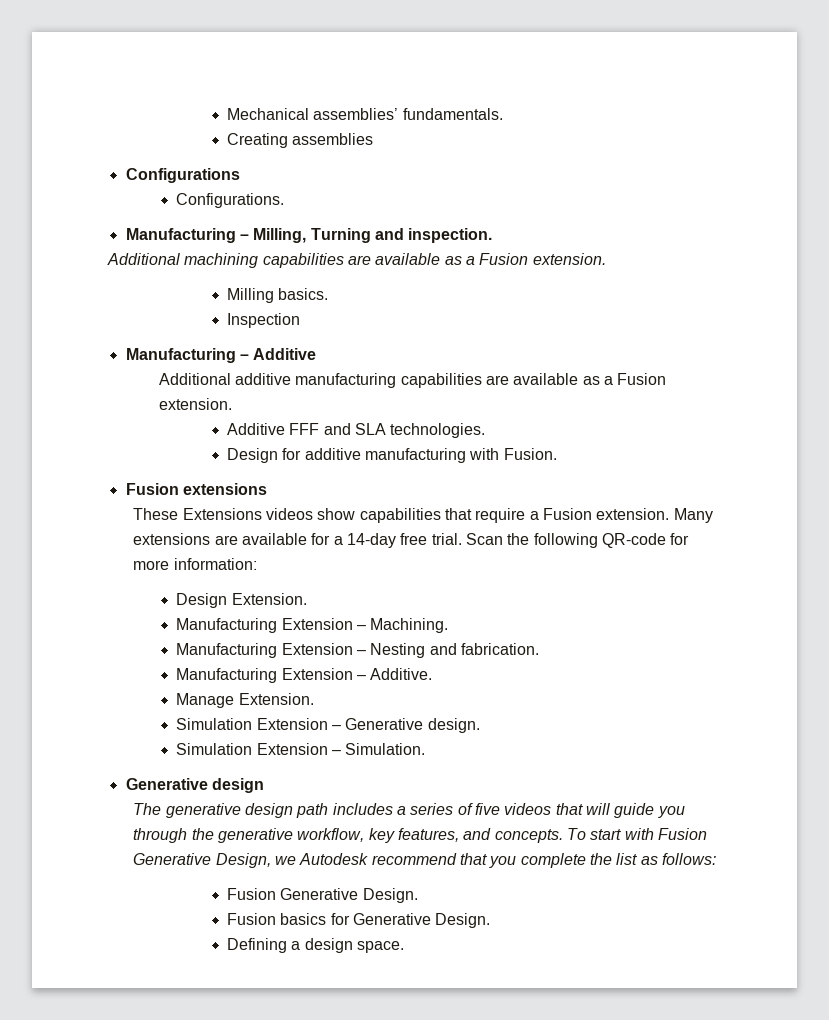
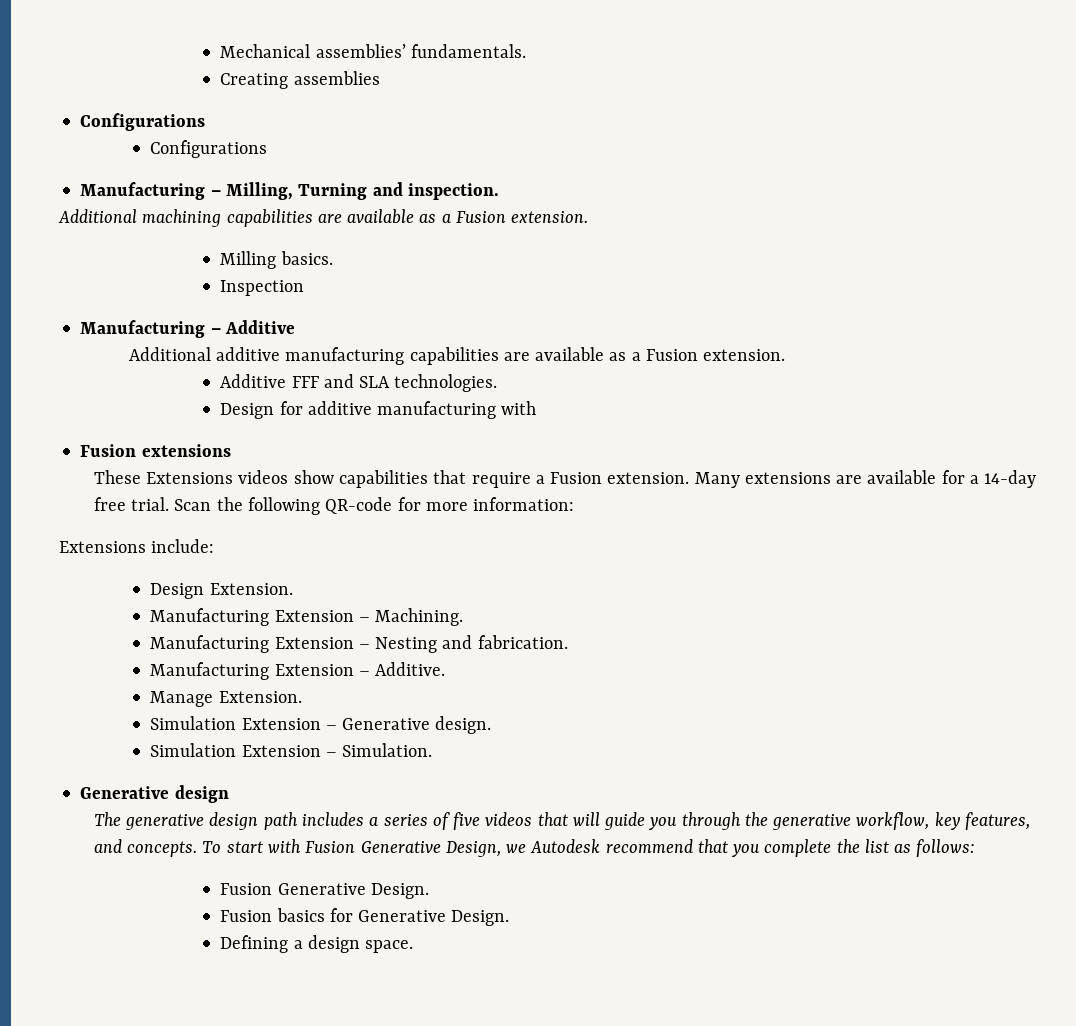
[176,193,285,208] Configurations. -> [150,140,268,158] Configurations
[503,448,557,460] Fusion. -> (537, 408) none
(257, 564) none -> [59,539,215,553] // Extensions include:

